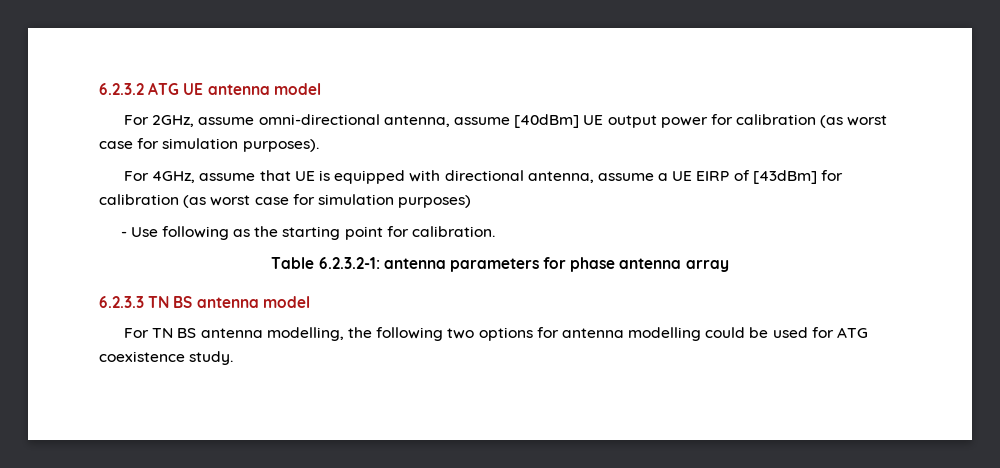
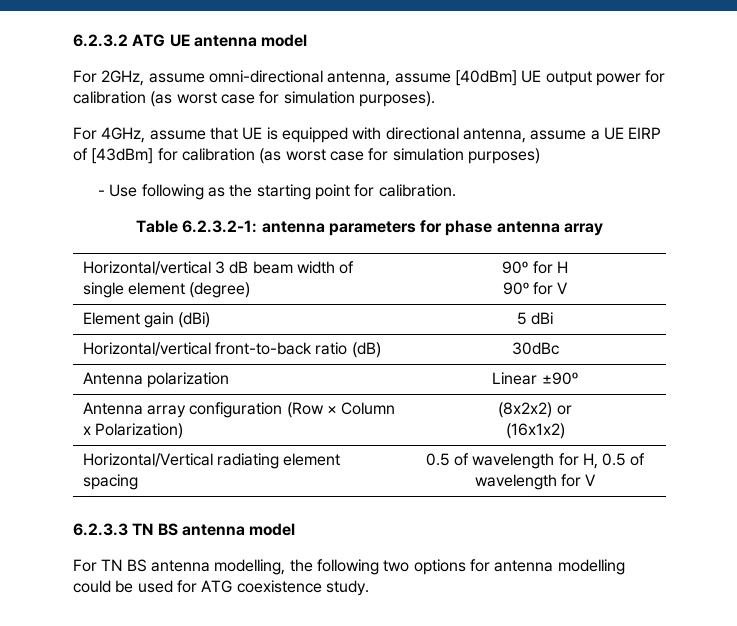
(729, 266) none -> [82,261,355,275] [82,282,251,298] [502,261,568,274] [502,282,569,295] [82,312,211,328] [516,312,554,325] [82,342,381,358] [511,342,559,355] [82,372,229,388] [492,372,578,385] [82,402,396,418] [82,423,183,439] [498,402,572,418] [505,423,565,439] [82,453,341,469] [82,474,138,490] [425,453,646,469] [474,474,597,490] // Horizontal/vertical 3 dB beam width of single element (degree) | 90º for H // 90º for V // Element gain (dBi) | 5 dBi // Horizontal/vertical front-to-back ratio (dB) | 30dBc // Antenna polarization | Linear ±90º // Antenna array configuration (Row × Column x Polarization) | (8x2x2) or // (16x1x2) // Horizontal/Vertical radiating element spacing | 0.5 of wavelength for H, 0.5 of wavelength for V

